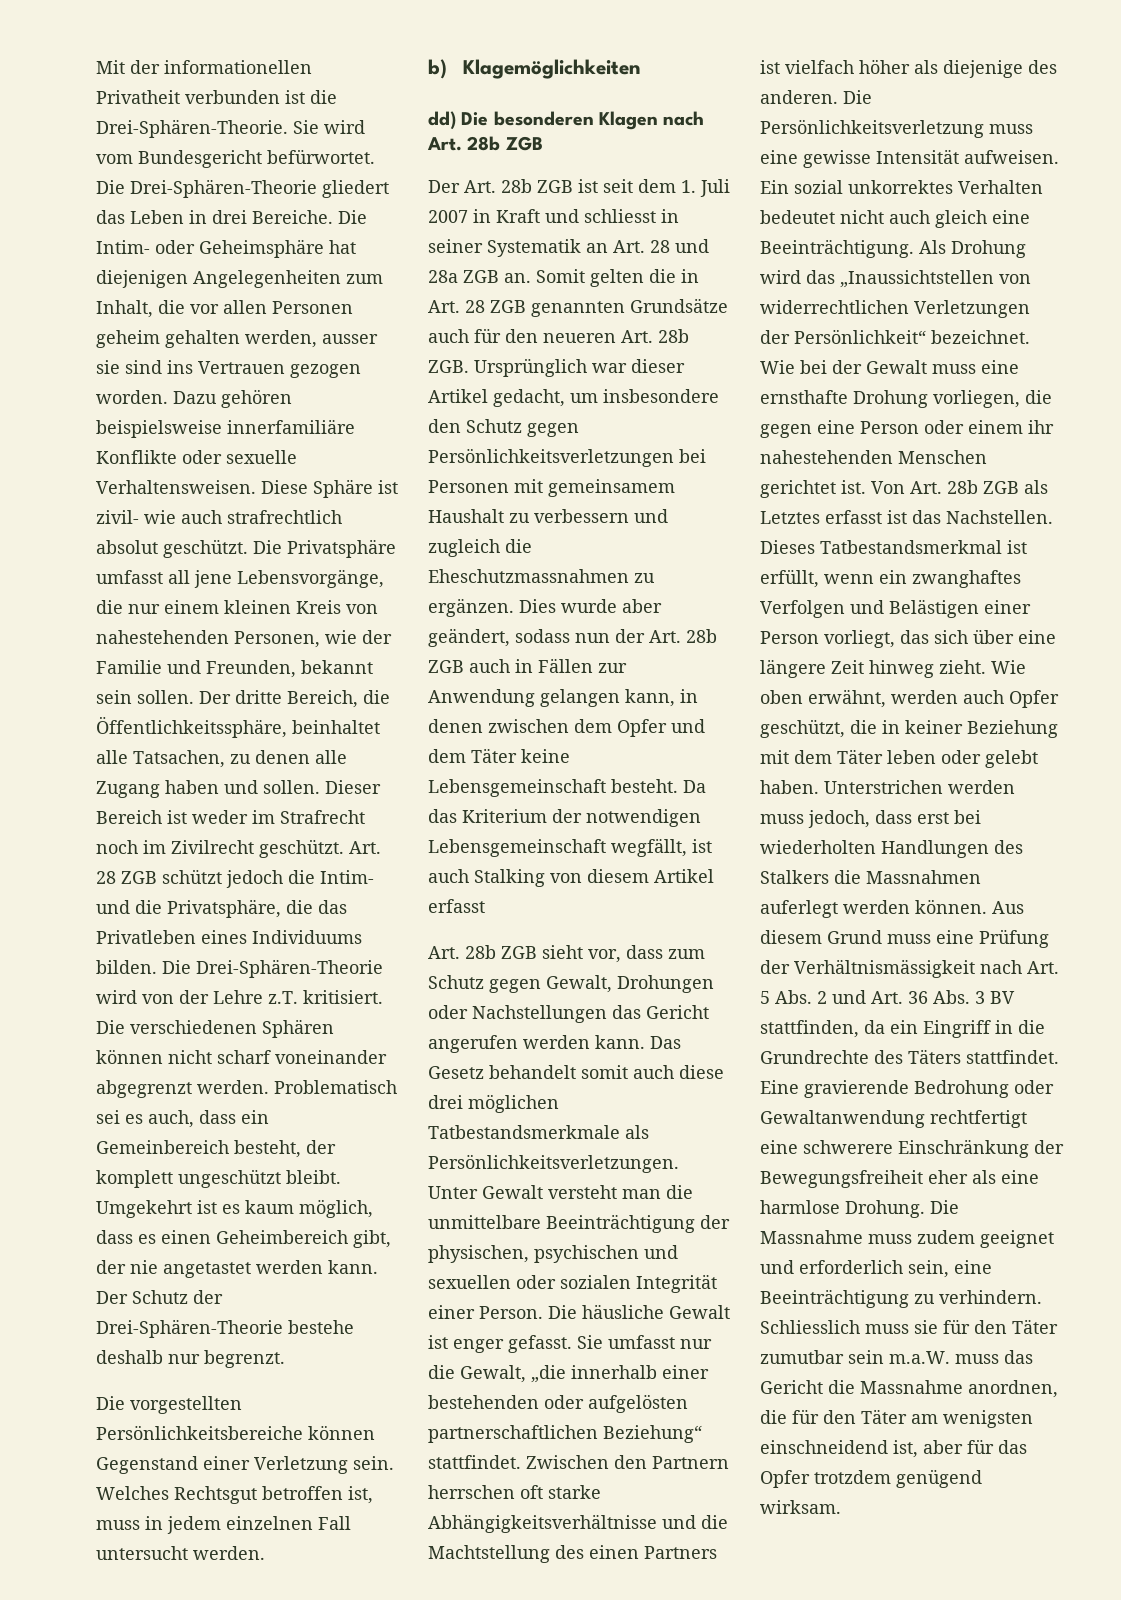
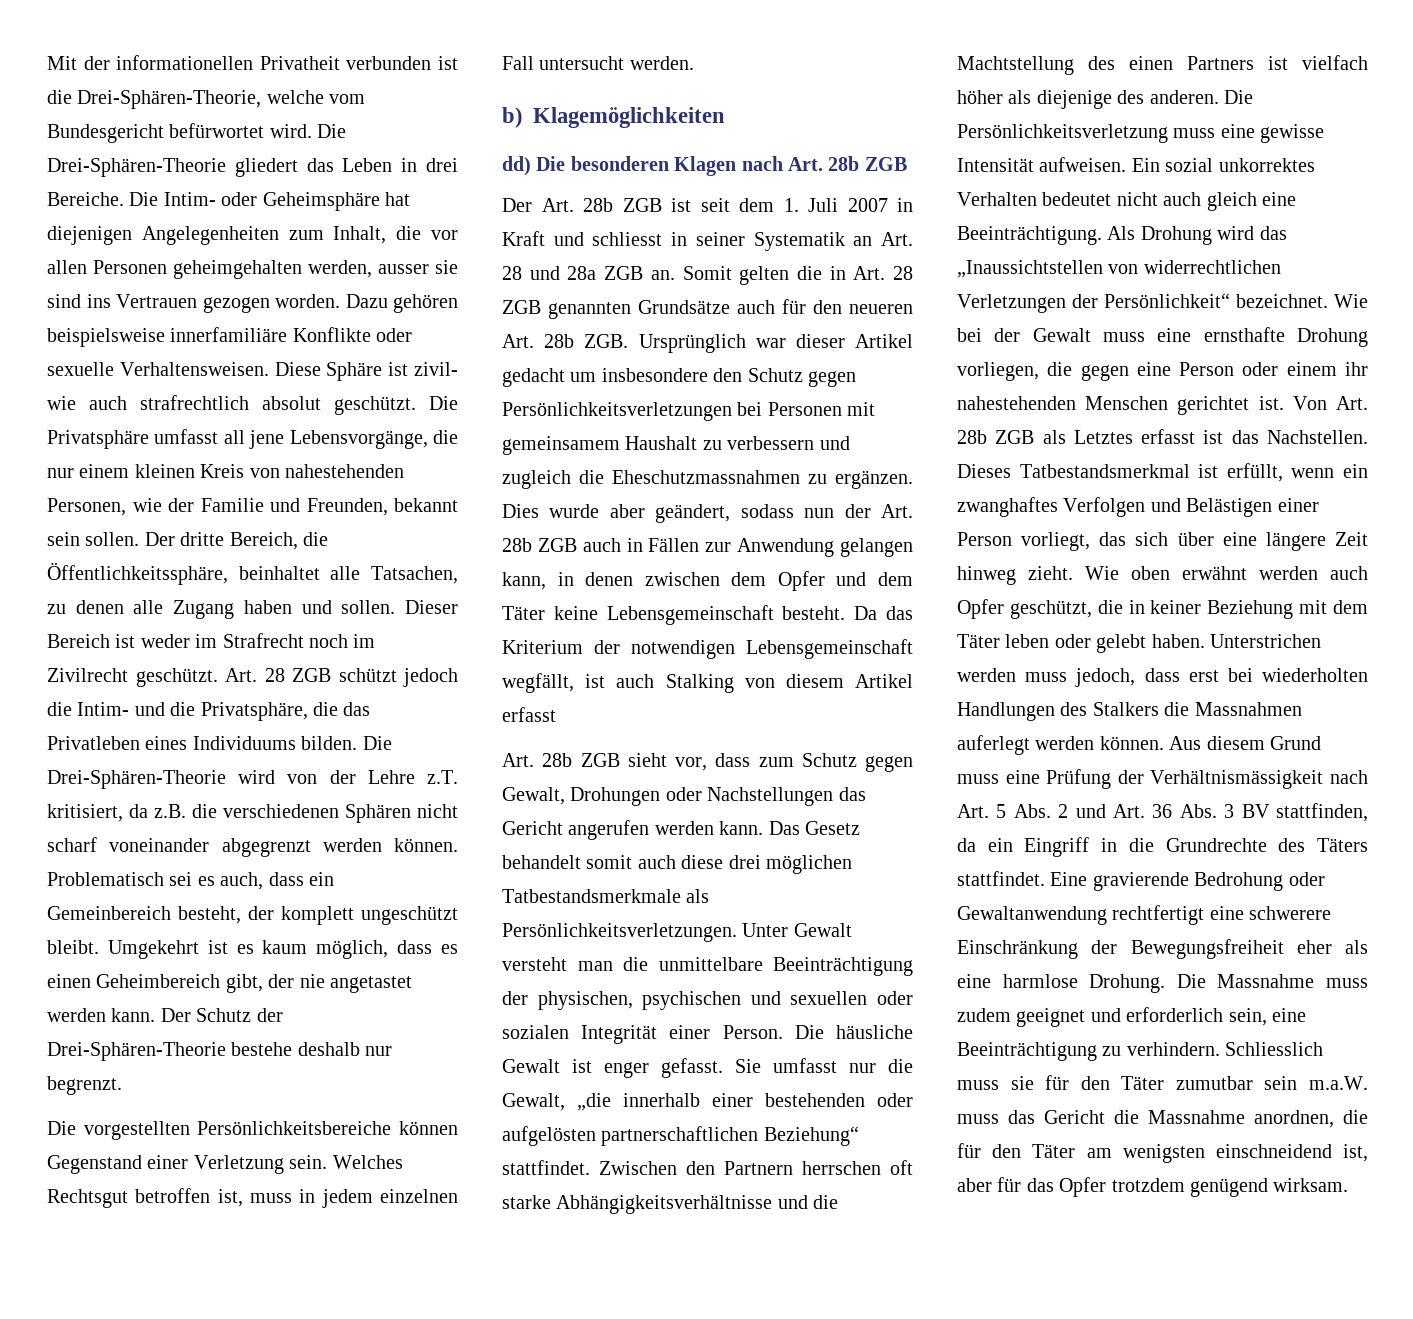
[96,119,365,138] [96,149,375,168] Drei-Sphären-Theorie. Sie wird vom Bundesgericht befürwortet. -> [77,90,366,109] [47,123,312,143] Drei-Sphären-Theorie, welche vom Bundesgericht befürwortet wird.
[96,330,240,348] geheim gehalten -> [173,260,302,279] geheimgehalten
[303,990,383,1004] [96,1020,125,1034] kritisiert. Die -> [47,804,217,822] kritisiert, da z.B. die
[96,1049,163,1064] können -> (411, 813) none
[197,1080,269,1094] werden. -> [322,838,458,852] werden können.
[493,389,565,407] gedacht, -> [502,368,565,387] gedacht
[808,689,886,708] erwähnt, -> [1182,566,1247,580] erwähnt

